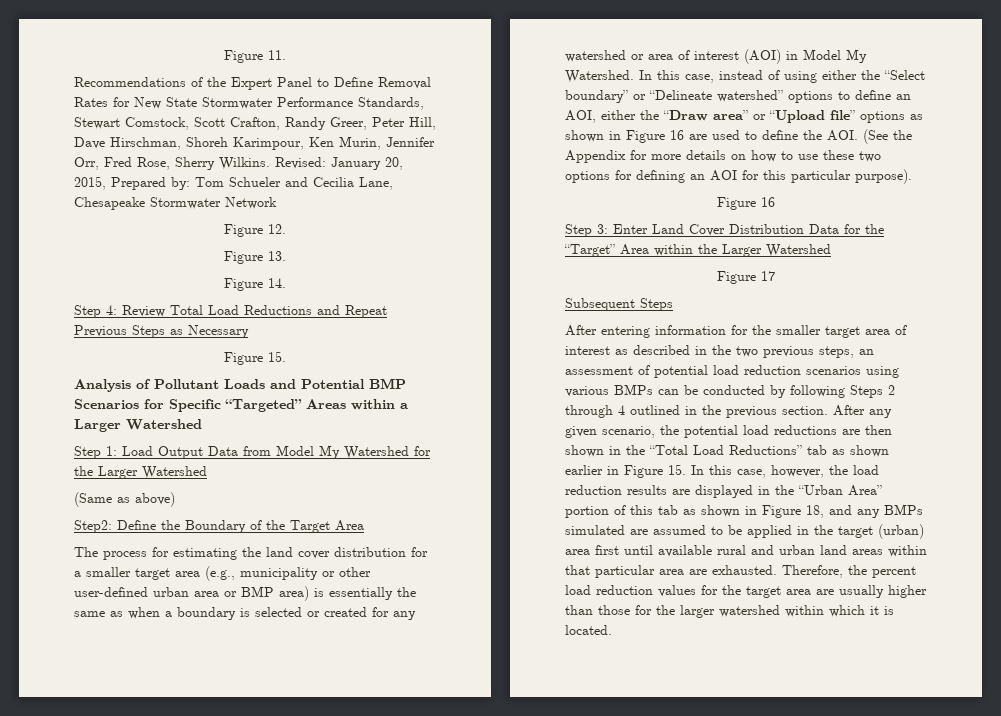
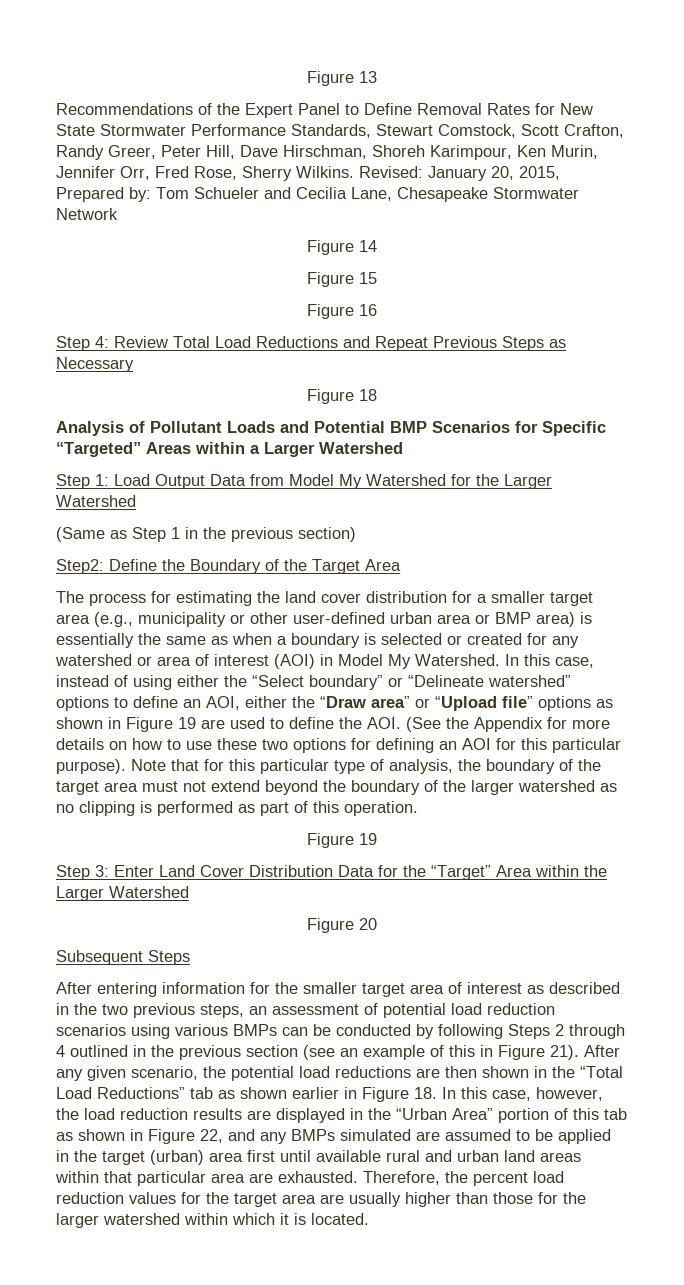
[224,50,286,63] Figure 11. -> [307,71,377,86] Figure 13
[268,224,286,234] [224,251,286,264] [224,278,286,291] 12. // Figure 13. // Figure 14. -> [359,240,377,252] [307,272,377,287] [307,304,377,319] 14 // Figure 15 // Figure 16
[268,351,286,362] 15. -> [359,389,377,401] 18
[135,492,175,507] above) -> [132,527,356,542] Step 1 in the previous section)
[670,130,684,140] 16 -> [178,717,196,729] 19
[717,197,775,210] // Figure 16 -> [131,759,601,774] [56,780,617,795] [56,801,418,816] [307,833,377,848] Note that for this particular type of analysis, the boundary of the target area must not extend beyond the boundary of the larger watershed as no clipping is performed as part of this operation. // Figure 19
[761,271,775,281] 17 -> [359,918,377,930] 20
[782,406,828,415] section. -> [246,1045,579,1060] section (see an example of this in Figure 21).
[668,464,686,475] 15. -> [414,1087,437,1099] 18.
[806,505,824,518] 18, -> [200,1129,223,1143] 22,

